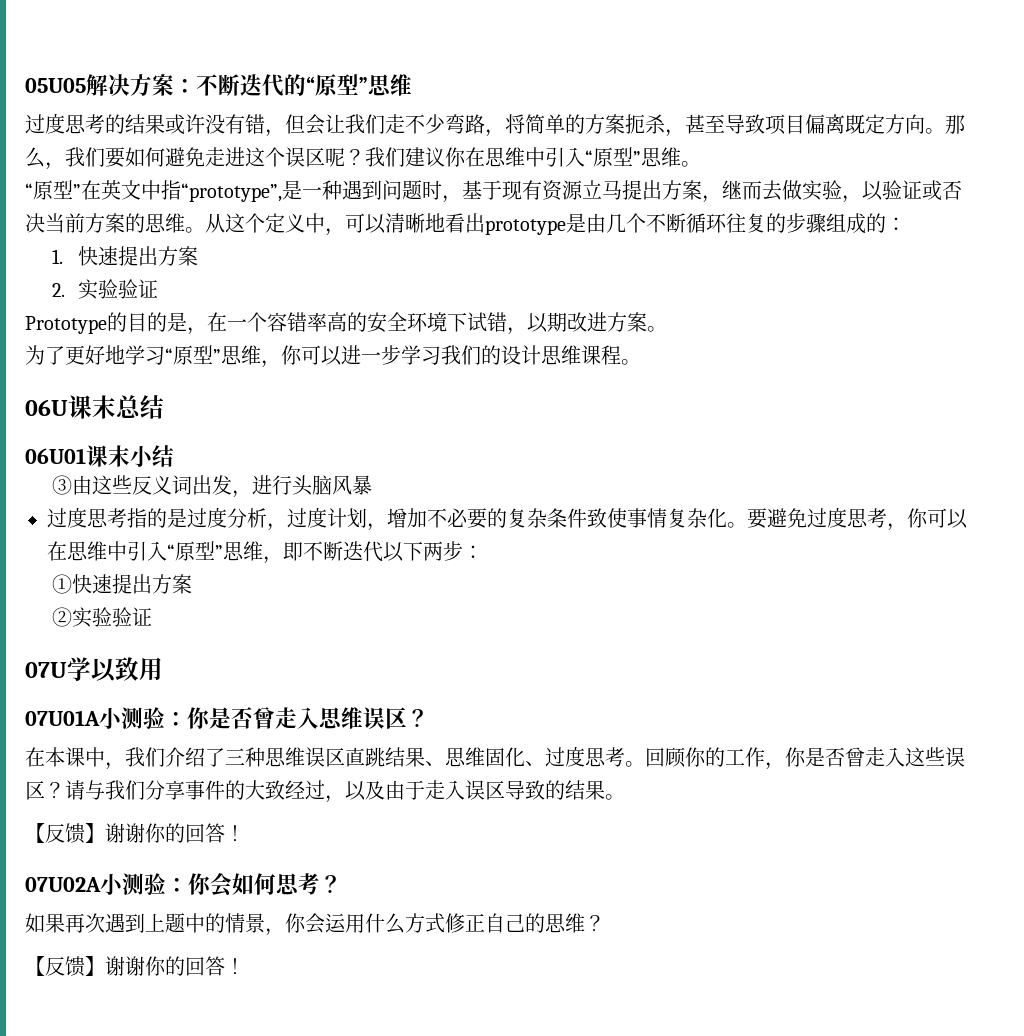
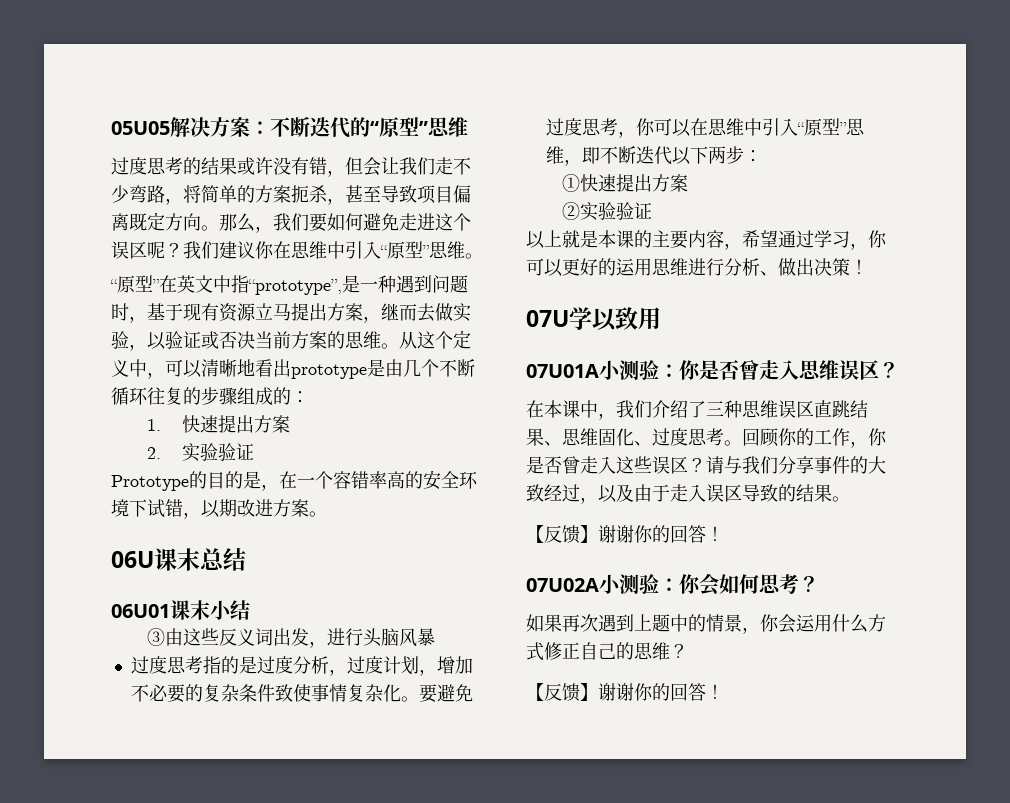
[25,345,641,368] // 为了更好地学习“原型”思维，你可以进一步学习我们的设计思维课程。 -> (327, 514) none
(152, 616) none -> [526,230,887,250] [526,258,868,277] // 以上就是本课的主要内容，希望通过学习，你可以更好的运用思维进行分析、做出决策！

